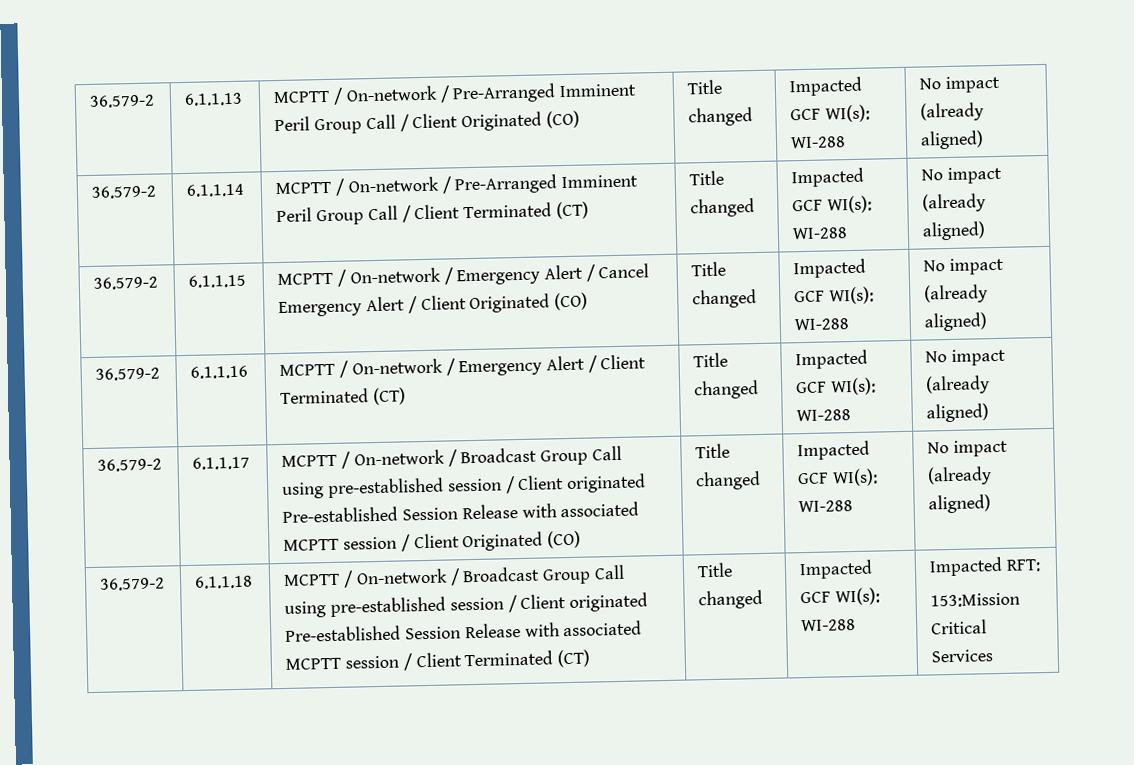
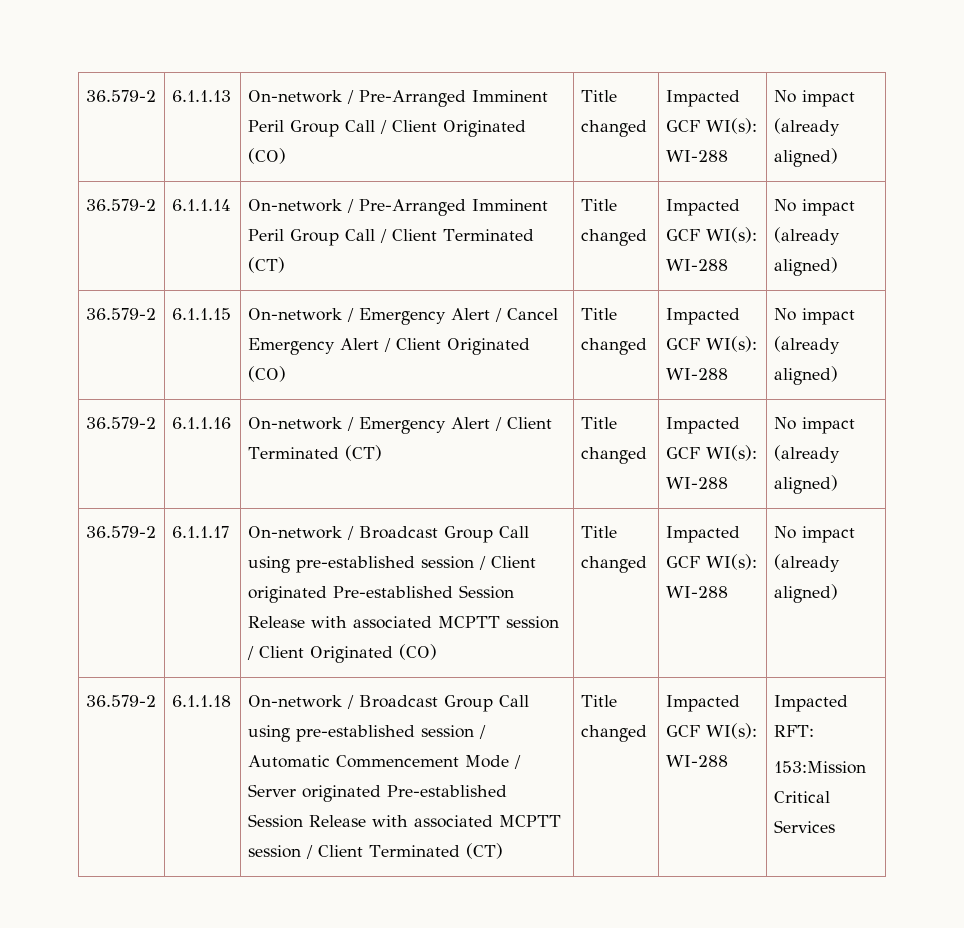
[273,87,345,105] MCPTT / -> (231, 96) none
[275,178,347,196] MCPTT / -> (231, 205) none
[277,269,348,287] MCPTT / -> (231, 314) none
[279,360,350,378] MCPTT / -> (231, 423) none
[281,451,352,469] MCPTT / -> (229, 532) none
[283,564,625,588] [284,594,567,618] MCPTT / On-network / Broadcast Group Call using pre-established session / Client -> [247,695,529,712] [247,725,486,742] [247,755,521,769] [247,784,296,797] On-network / Broadcast Group Call using pre-established session / Automatic Commencement Mode / Server

